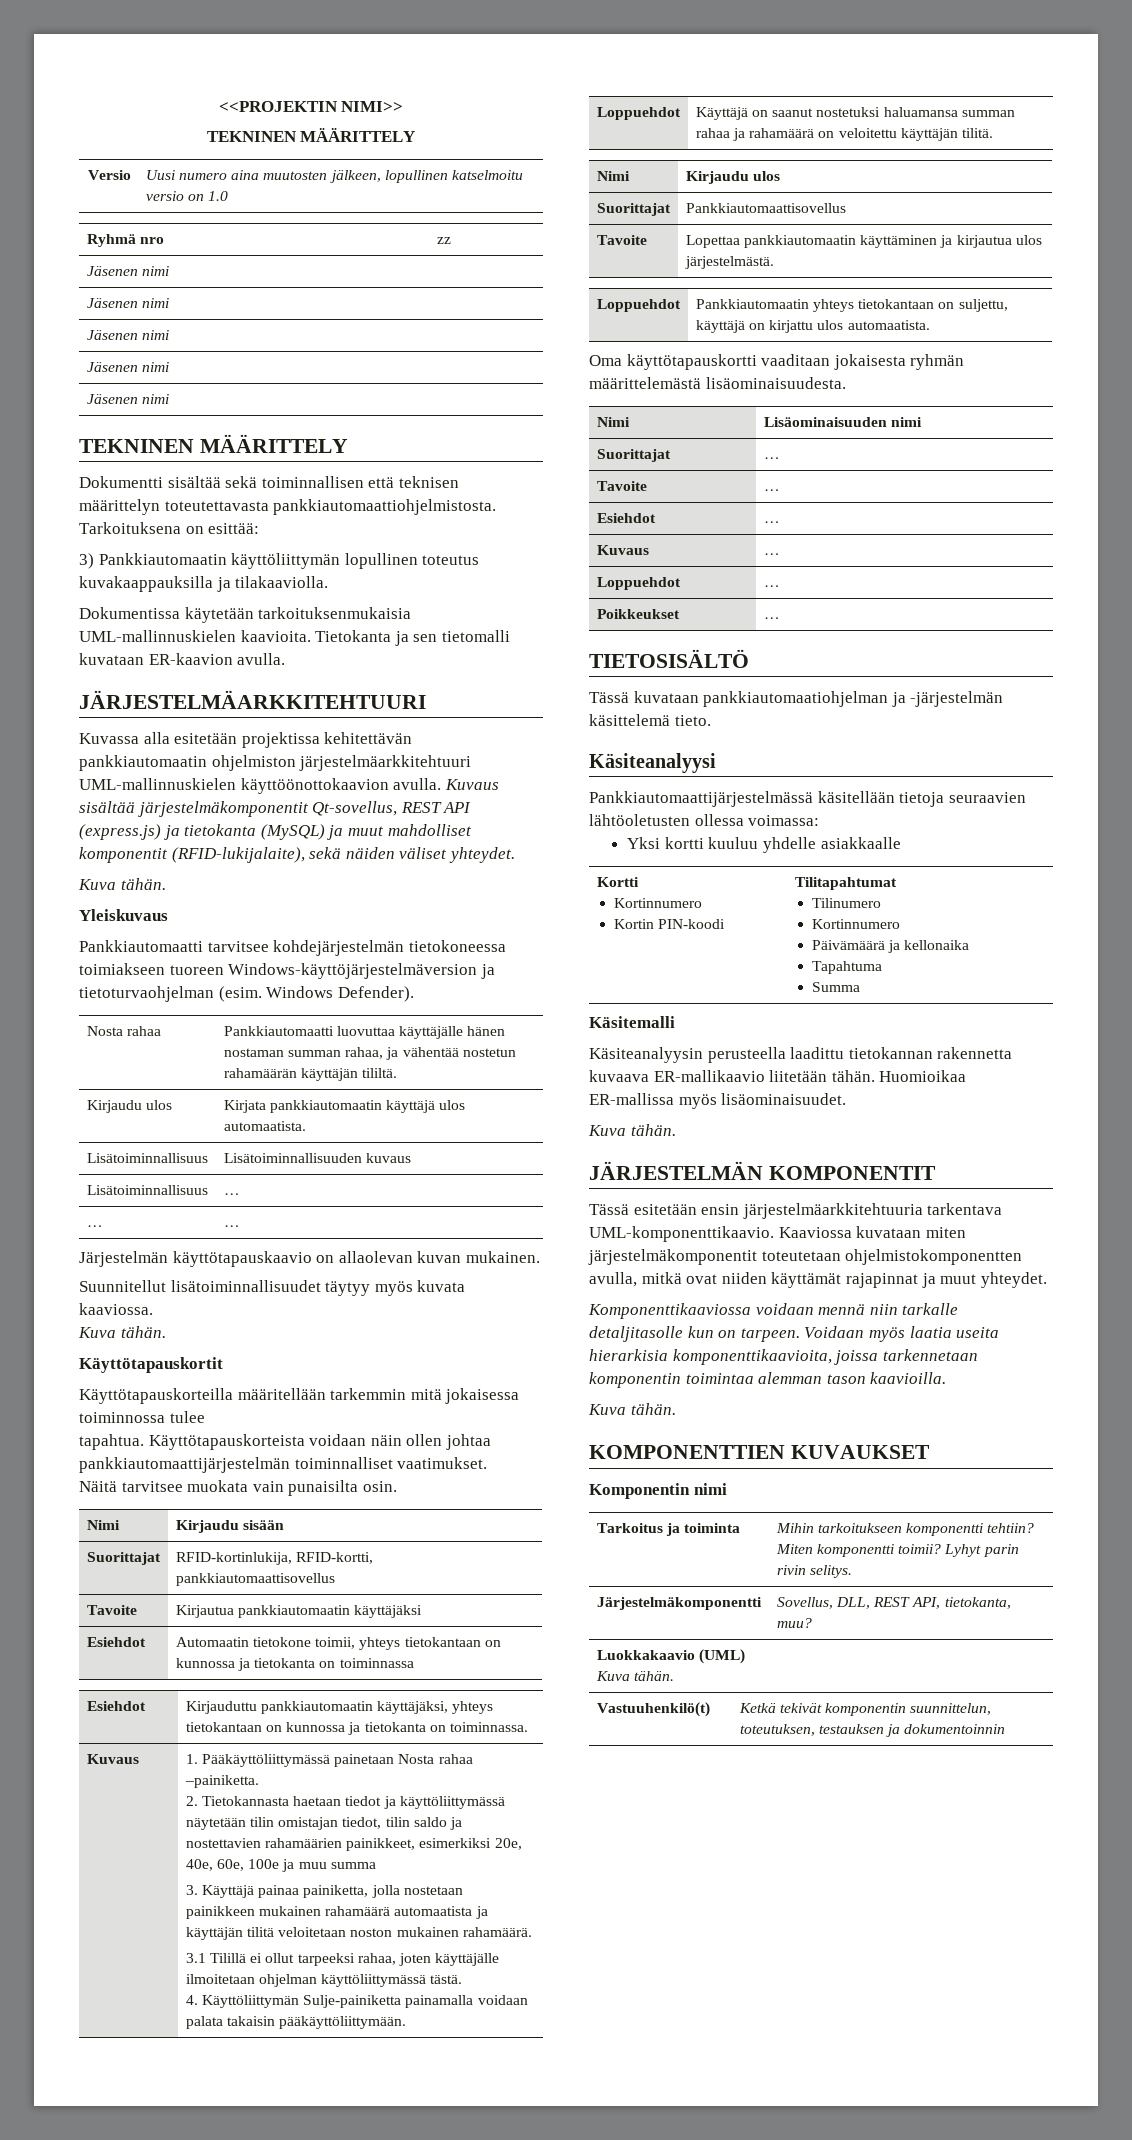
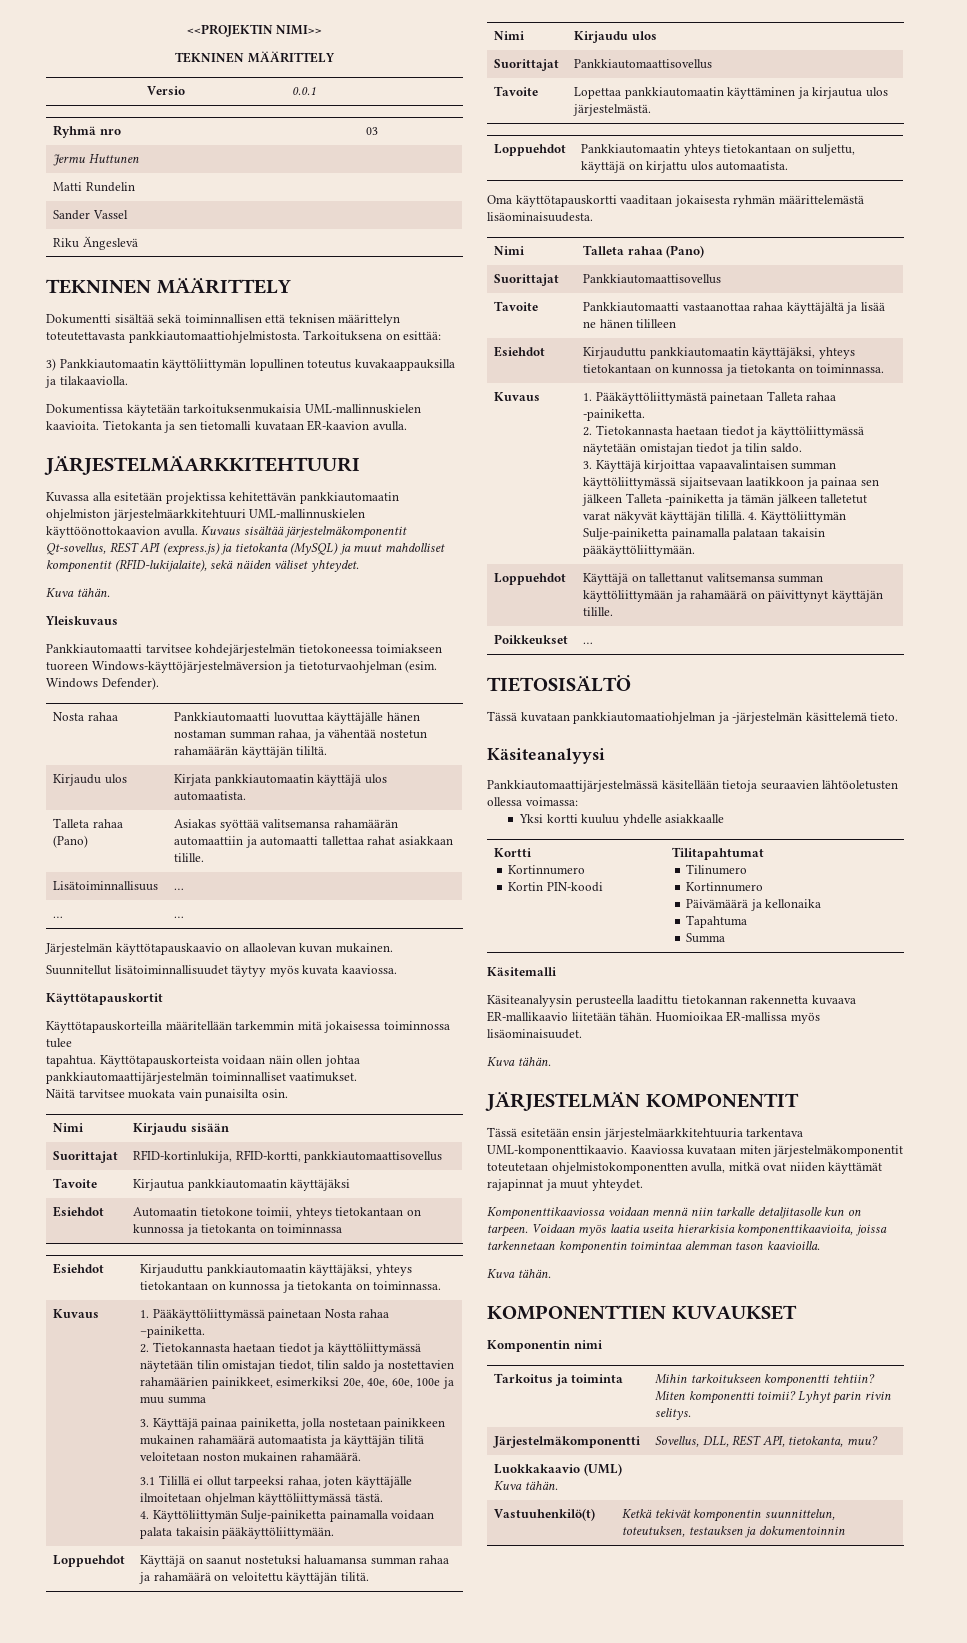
[145,170,523,183] [145,191,229,201] [86,234,164,247] [436,237,451,244] [86,266,169,276] [86,298,169,308] [86,330,169,340] [86,362,169,372] [86,394,169,404] Uusi numero aina muutosten jälkeen, lopullinen katselmoitu versio on 1.0 // Ryhmä nro | zz // Jäsenen nimi // Jäsenen nimi // Jäsenen nimi // Jäsenen nimi // Jäsenen nimi -> [292,87,317,95] [53,125,121,138] [366,127,379,135] [53,154,139,166] [53,182,135,192] [53,210,128,220] [53,236,138,250] 0.0.1 // Ryhmä nro | 03 // Jermu Huttunen // Matti Rundelin // Sander Vassel // Riku Ängeslevä
[86,1153,208,1163] [223,1153,411,1163] Lisätoiminnallisuus | Lisätoiminnallisuuden kuvaus -> [53,818,123,828] [53,835,89,848] [174,819,398,831] [174,836,453,848] [174,853,205,862] Talleta rahaa (Pano) | Asiakas syöttää valitsemansa rahamäärän automaattiin ja automaatti tallettaa rahat asiakkaan tilille.
[78,1326,166,1338] // Kuva tähän. -> (397, 969) none
[763,417,922,427] [596,449,671,462] [763,457,780,459] [596,481,647,491] [763,489,780,491] [596,513,656,523] [763,521,780,523] [596,545,649,555] [763,553,780,555] [596,577,681,590] [763,585,780,587] Lisäominaisuuden nimi // Suorittajat | … // Tavoite | … // Esiehdot | … // Kuvaus | … // Loppuehdot | … -> [583,245,705,258] [494,274,560,286] [583,274,722,284] [494,301,539,311] [583,302,885,314] [583,319,677,328] [494,346,546,357] [583,347,855,359] [583,364,885,376] [494,392,541,401] [583,391,837,404] [583,409,646,421] [583,425,864,438] [583,443,802,455] [583,460,837,472] [583,477,879,489] [582,493,868,506] [583,511,846,523] [583,528,825,540] [583,545,696,557] [494,573,567,585] [583,573,824,585] [583,590,883,602] [583,607,614,616] Talleta rahaa (Pano) // Suorittajat | Pankkiautomaattisovellus // Tavoite | Pankkiautomaatti vastaanottaa rahaa käyttäjältä ja lisää ne hänen tililleen // Esiehdot | Kirjauduttu pankkiautomaatin käyttäjäksi, yhteys tietokantaan on kunnossa ja tietokanta on toiminnassa. // Kuvaus | 1. Pääkäyttöliittymästä painetaan Talleta rahaa -painiketta. // 2. Tietokannasta haetaan tiedot ja käyttöliittymässä näytetään omistajan tiedot ja tilin saldo. // 3. Käyttäjä kirjoittaa vapaavalintaisen summan käyttöliittymässä sijaitsevaan laatikkoon ja painaa sen jälkeen Talleta -painiketta ja tämän jälkeen talletetut varat näkyvät käyttäjän tilillä. 4. Käyttöliittymän Sulje-painiketta painamalla palataan takaisin pääkäyttöliittymään. // Loppuehdot | Käyttäjä on tallettanut valitsemansa summan käyttöliittymään ja rahamäärä on päivittynyt käyttäjän tilille.

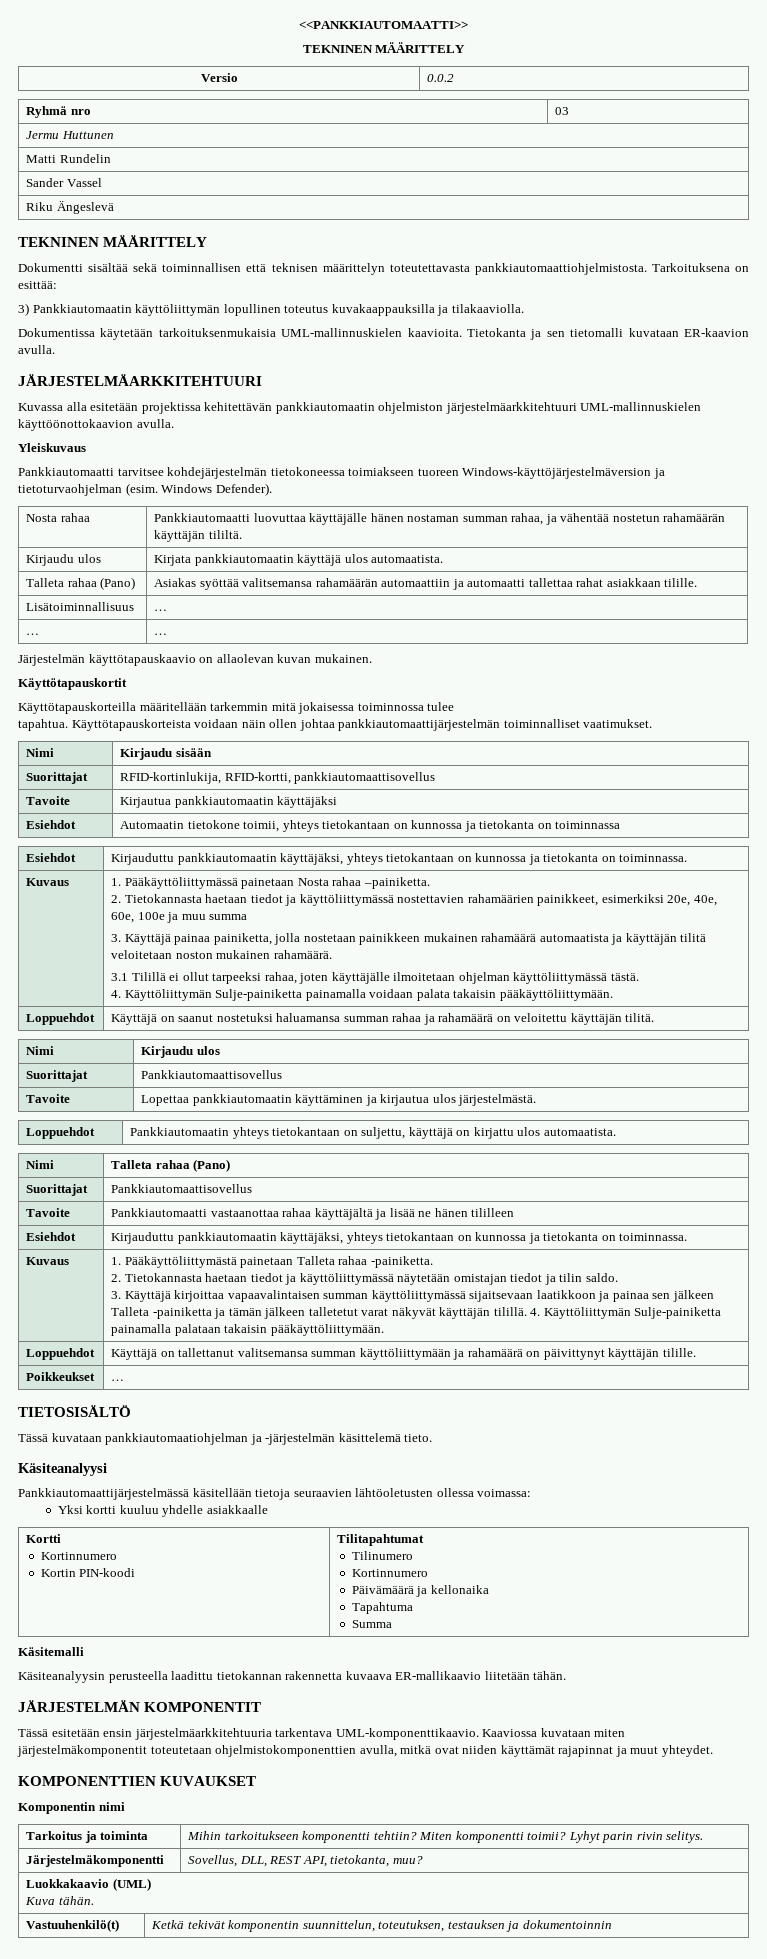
[186,24,323,37] <<PROJEKTIN NIMI>> -> [299,21,468,29] <<PANKKIAUTOMAATTI>>
[292,87,317,95] 0.0.1 -> [427,74,455,82] 0.0.2
[201,526,408,539] [46,542,445,556] [46,559,359,573] [46,588,110,597] Kuvaus sisältää järjestelmäkomponentit Qt-sovellus, REST API (express.js) ja tietokanta (MySQL) ja muut mahdolliset komponentit (RFID-lukijalaite), sekä näiden väliset yhteydet. // Kuva tähän. -> (174, 423) none
[46,965,397,977] // Suunnitellut lisätoiminnallisuudet täytyy myös kuvata kaaviossa. -> (372, 658) none
[46,1089,288,1101] // Näitä tarvitsee muokata vain punaisilta osin. -> (653, 723) none
[140,1360,385,1372] näytetään tilin omistajan tiedot, tilin saldo ja -> (394, 900) none
[487,195,864,207] [487,212,593,222] // Oma käyttötapauskortti vaaditaan jokaisesta ryhmän määrittelemästä lisäominaisuudesta. -> (616, 1132) none
[655,1011,820,1024] [487,1029,582,1039] [487,1057,551,1066] Huomioikaa ER-mallissa myös lisäominaisuudet. // Kuva tähän. -> (567, 1675) none
[551,1162,688,1174] ohjelmistokomponentten -> [215,1745,357,1757] ohjelmistokomponenttien
[487,1207,861,1220] [487,1224,887,1237] [487,1241,820,1254] [487,1269,551,1278] // Komponenttikaaviossa voidaan mennä niin tarkalle detaljitasolle kun on tarpeen. Voidaan myös laatia useita hierarkisia komponenttikaavioita, joissa tarkennetaan komponentin toimintaa alemman tason kaavioilla. // Kuva tähän. -> (713, 1751) none

